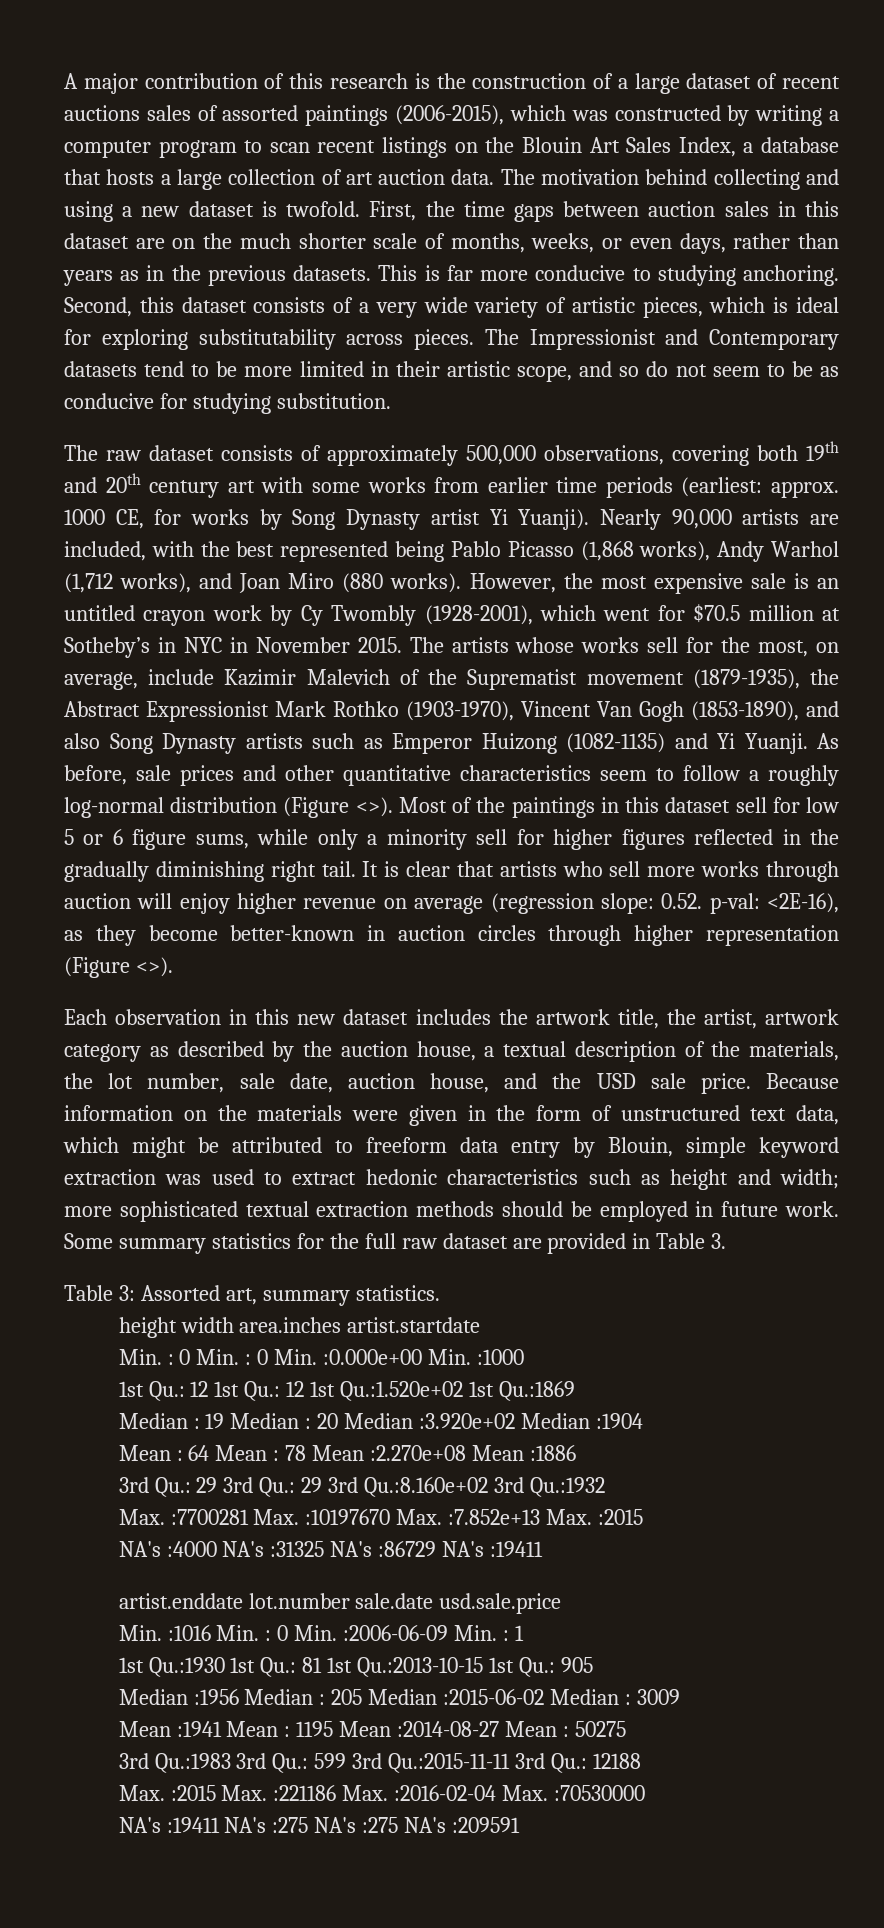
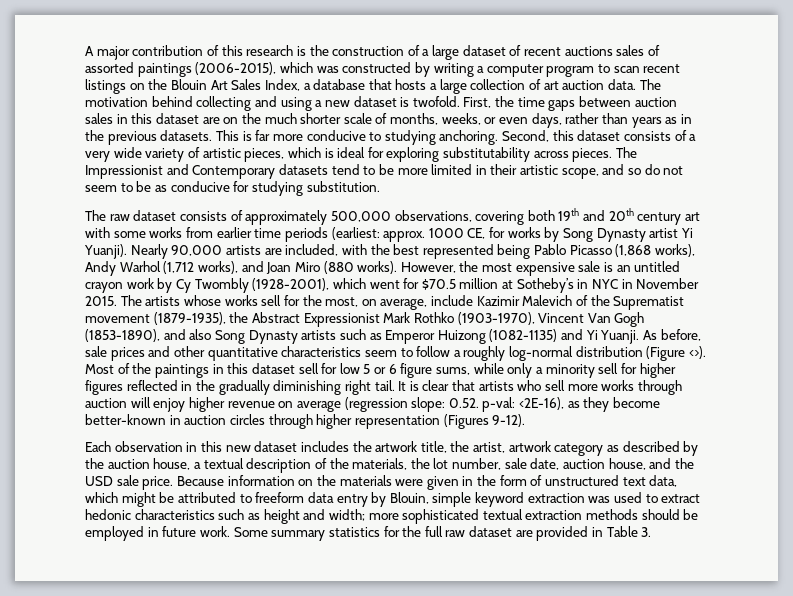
[64,957,173,978] (Figure <>). -> [443,414,526,429] (Figures 9-12).
[64,1285,440,1306] [118,1317,481,1338] [118,1349,525,1365] [118,1381,576,1401] [118,1413,644,1429] [118,1445,577,1461] [118,1477,606,1497] [118,1509,644,1525] [118,1541,544,1557] [118,1593,562,1614] [118,1625,525,1641] [118,1657,594,1677] [118,1689,681,1705] [118,1721,627,1737] [118,1753,642,1773] [118,1785,646,1801] [118,1817,521,1833] // Table 3: Assorted art, summary statistics. // height width area.inches artist.startdate // Min. : 0 Min. : 0 Min. :0.000e+00 Min. :1000 // 1st Qu.: 12 1st Qu.: 12 1st Qu.:1.520e+02 1st Qu.:1869 // Median : 19 Median : 20 Median :3.920e+02 Median :1904 // Mean : 64 Mean : 78 Mean :2.270e+08 Mean :1886 // 3rd Qu.: 29 3rd Qu.: 29 3rd Qu.:8.160e+02 3rd Qu.:1932 // Max. :7700281 Max. :10197670 Max. :7.852e+13 Max. :2015 // NA's :4000 NA's :31325 NA's :86729 NA's :19411 // artist.enddate lot.number sale.date usd.sale.price // Min. :1016 Min. : 0 Min. :2006-06-09 Min. : 1 // 1st Qu.:1930 1st Qu.: 81 1st Qu.:2013-10-15 1st Qu.: 905 // Median :1956 Median : 205 Median :2015-06-02 Median : 3009 // Mean :1941 Mean : 1195 Mean :2014-08-27 Mean : 50275 // 3rd Qu.:1983 3rd Qu.: 599 3rd Qu.:2015-11-11 3rd Qu.: 12188 // Max. :2015 Max. :221186 Max. :2016-02-04 Max. :70530000 // NA's :19411 NA's :275 NA's :275 NA's :209591 -> (652, 532) none

